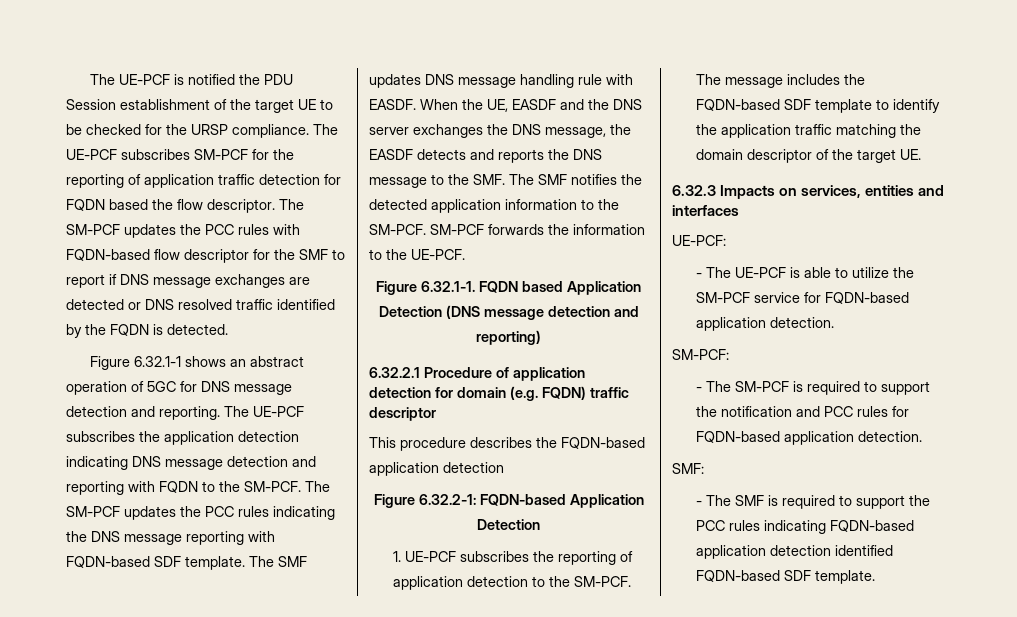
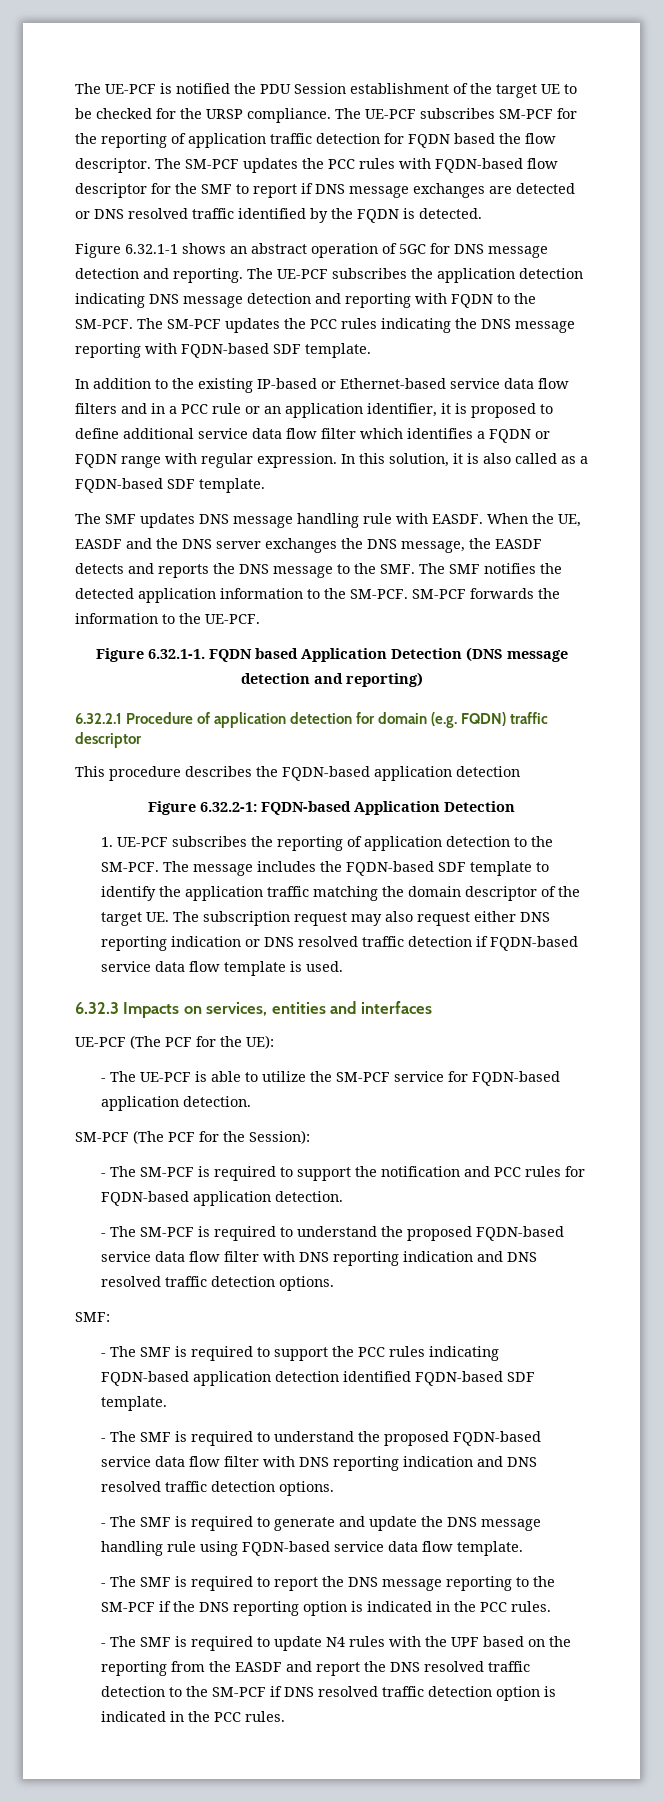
(245, 563) none -> [75,378,569,393] [75,403,553,418] [75,428,550,443] [75,453,588,468] [75,478,265,493] // In addition to the existing IP-based or Ethernet-based service data flow filters and in a PCC rule or an application identifier, it is proposed to define additional service data flow filter which identifies a FQDN or FQDN range with regular expression. In this solution, it is also called as a FQDN-based SDF template. //
(922, 154) none -> [172,911,550,926] [100,936,578,951] [100,961,343,976] The subscription request may also request either DNS reporting indication or DNS resolved traffic detection if FQDN-based service data flow template is used.
[672,235,726,246] UE-PCF: -> [75,1035,274,1049] UE-PCF (The PCF for the UE):
[672,349,729,360] SM-PCF: -> [75,1130,310,1144] SM-PCF (The PCF for the Session):
(923, 436) none -> [100,1226,564,1241] [100,1251,537,1266] [100,1276,334,1291] // - The SM-PCF is required to understand the proposed FQDN-based service data flow filter with DNS reporting indication and DNS resolved traffic detection options.
(876, 577) none -> [100,1431,541,1446] [100,1456,537,1471] [100,1481,334,1496] [100,1516,541,1531] [100,1541,523,1556] [100,1576,555,1591] [100,1601,551,1616] [100,1636,571,1651] [100,1661,530,1676] [100,1686,556,1701] [100,1711,285,1722] // - The SMF is required to understand the proposed FQDN-based service data flow filter with DNS reporting indication and DNS resolved traffic detection options. // - The SMF is required to generate and update the DNS message handling rule using FQDN-based service data flow template. // - The SMF is required to report the DNS message reporting to the SM-PCF if the DNS reporting option is indicated in the PCC rules. // - The SMF is required to update N4 rules with the UPF based on the reporting from the EASDF and report the DNS resolved traffic detection to the SM-PCF if DNS resolved traffic detection option is indicated in the PCC rules.

